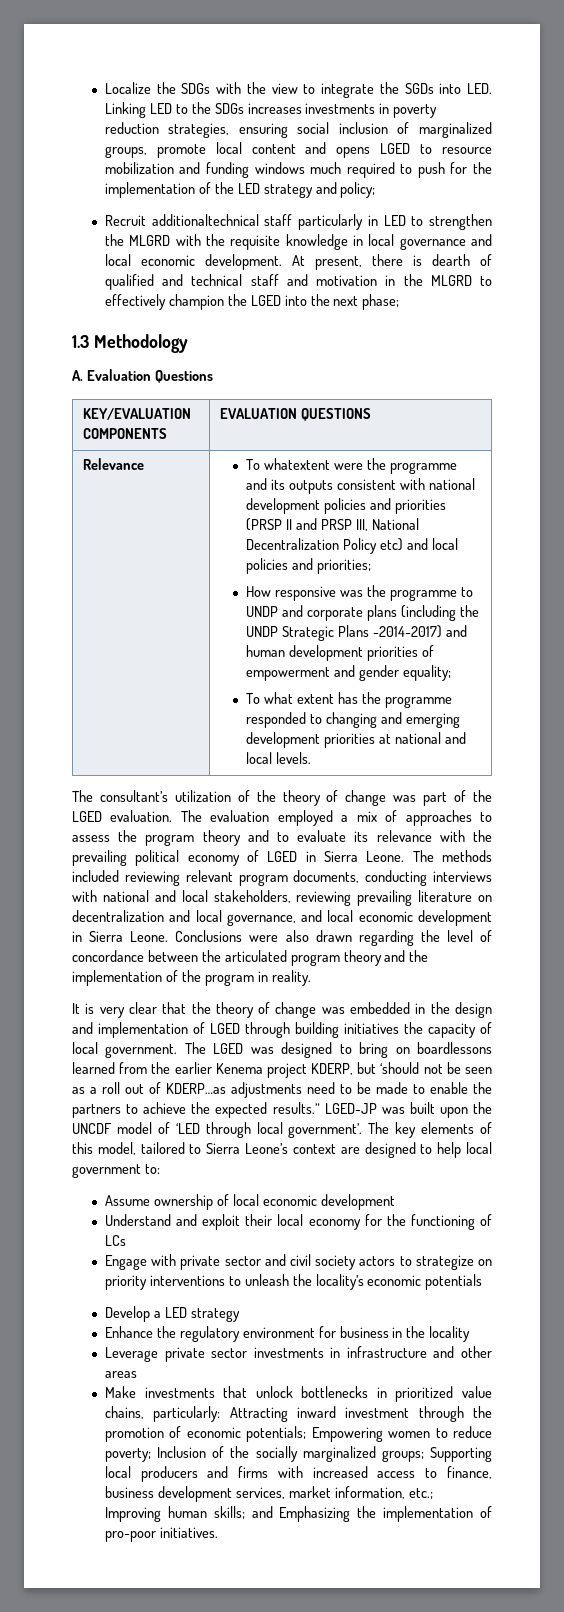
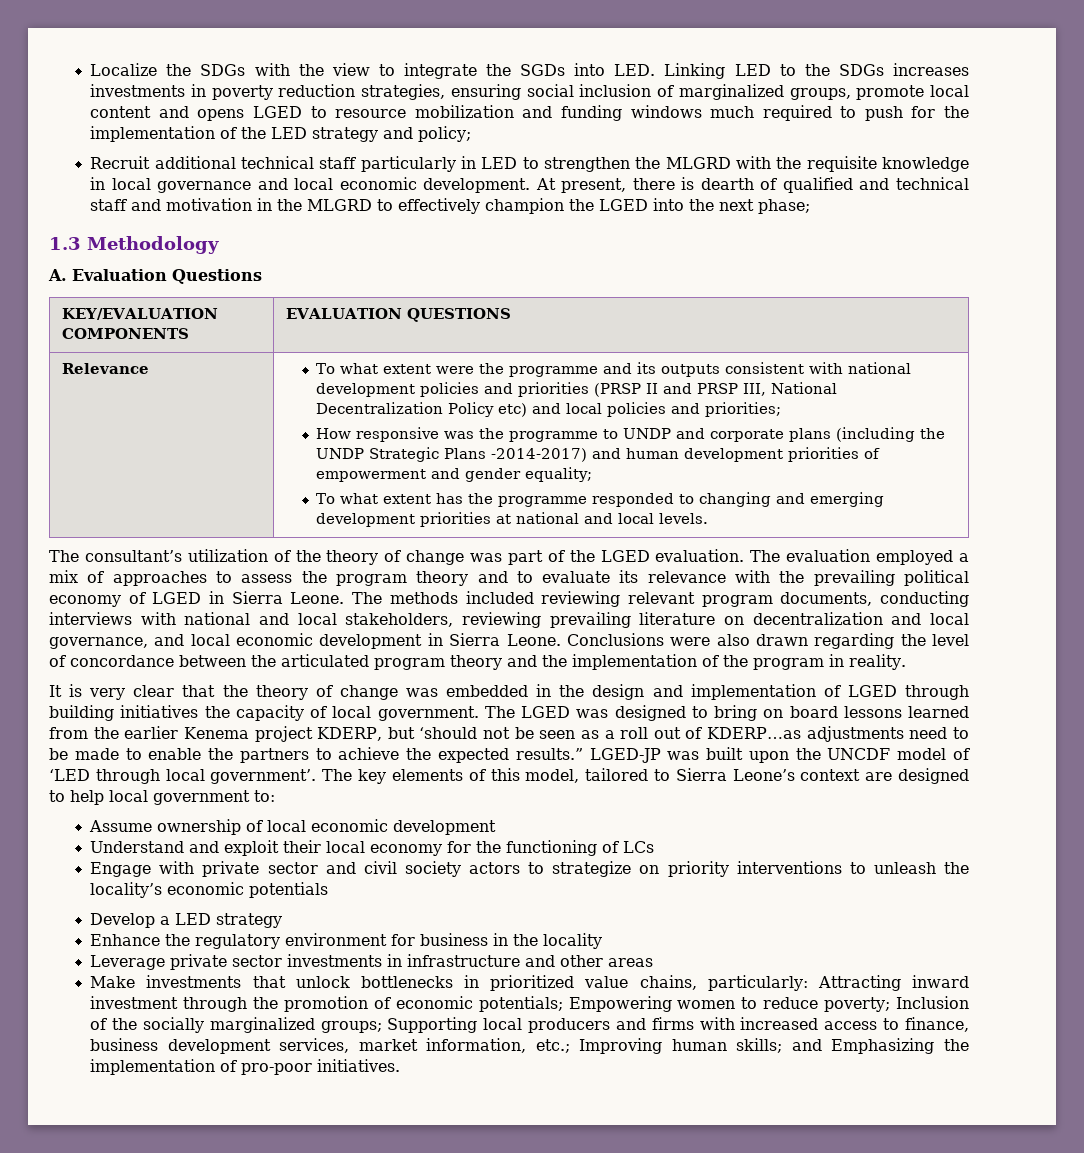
[151,214,259,226] additionaltechnical -> [154,156,314,169] additional technical
[264,458,331,470] whatextent -> [339,363,431,374] what extent
[417,1042,493,1054] boardlessons -> [789,706,902,718] board lessons

